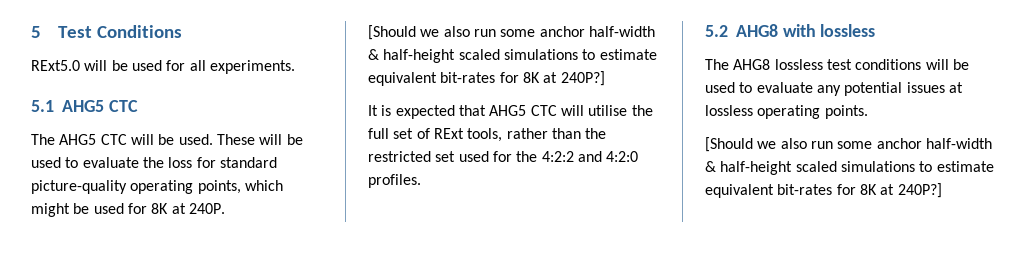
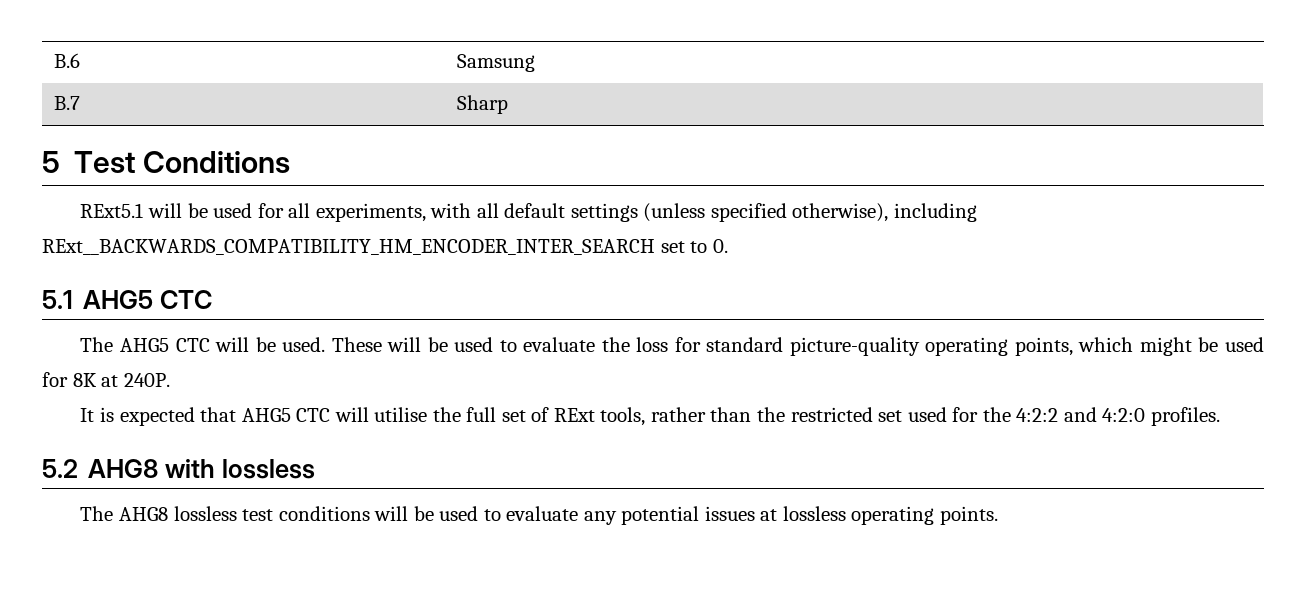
(31, 32) none -> [53,53,80,68] [456,54,535,72] [53,96,80,110] [456,95,508,114] B.6 | Samsung // B.7 | Sharp //
[31,60,80,71] RExt5.0 -> [80,203,144,218] RExt5.1
[209,60,295,74] experiments. -> [315,203,977,222] [42,239,728,255] experiments, with all default settings (unless specified otherwise), including RExt__BACKWARDS_COMPATIBILITY_HM_ENCODER_INTER_SEARCH set to 0.
[368,25,655,40] [368,49,657,63] [368,71,605,86] // [Should we also run some anchor half-width & half-height scaled simulations to estimate equivalent bit-rates for 8K at 240P?] -> (170, 380) none
[705,137,992,152] [705,161,994,175] [705,183,942,198] // [Should we also run some anchor half-width & half-height scaled simulations to estimate equivalent bit-rates for 8K at 240P?] -> (999, 515) none

